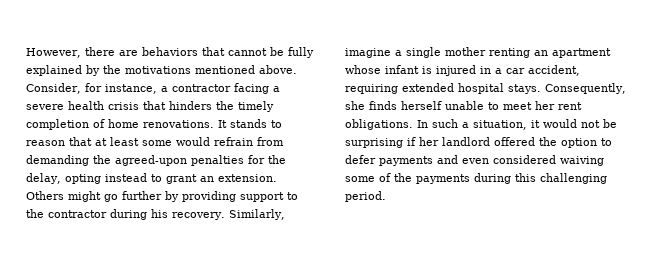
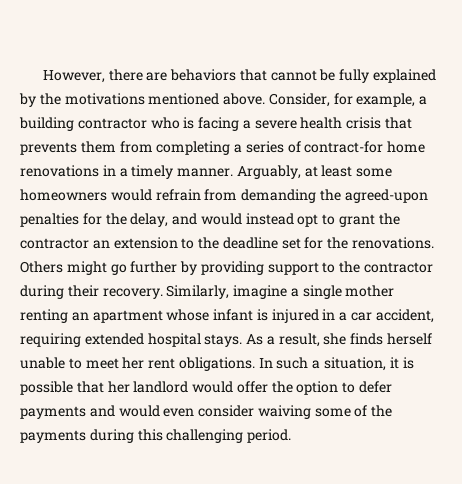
[104,84,231,94] instance, a contractor -> [356,93,428,107] [19,117,195,131] example, a building contractor who is
[169,101,274,112] [26,119,282,130] [26,137,92,146] hinders the timely completion of home renovations. It stands to reason that -> [20,141,426,155] [20,165,301,179] prevents them from completing a series of contract-for home renovations in a timely manner. Arguably,
(172, 143) none -> [20,189,107,201] homeowners
[64,173,277,184] opting instead to grant an extension. -> [172,213,400,227] [20,237,435,249] and would instead opt to grant the contractor an extension to the deadline set for the renovations.
[151,209,168,218] his -> [67,285,99,297] their
[545,83,626,94] Consequently, -> [246,333,320,347] As a result,
[543,119,617,128] [345,137,535,148] would not be surprising if her landlord offered -> [402,357,414,369] [20,381,268,395] is possible that her landlord would offer
[462,155,556,164] even considered -> [118,405,255,417] would even consider

